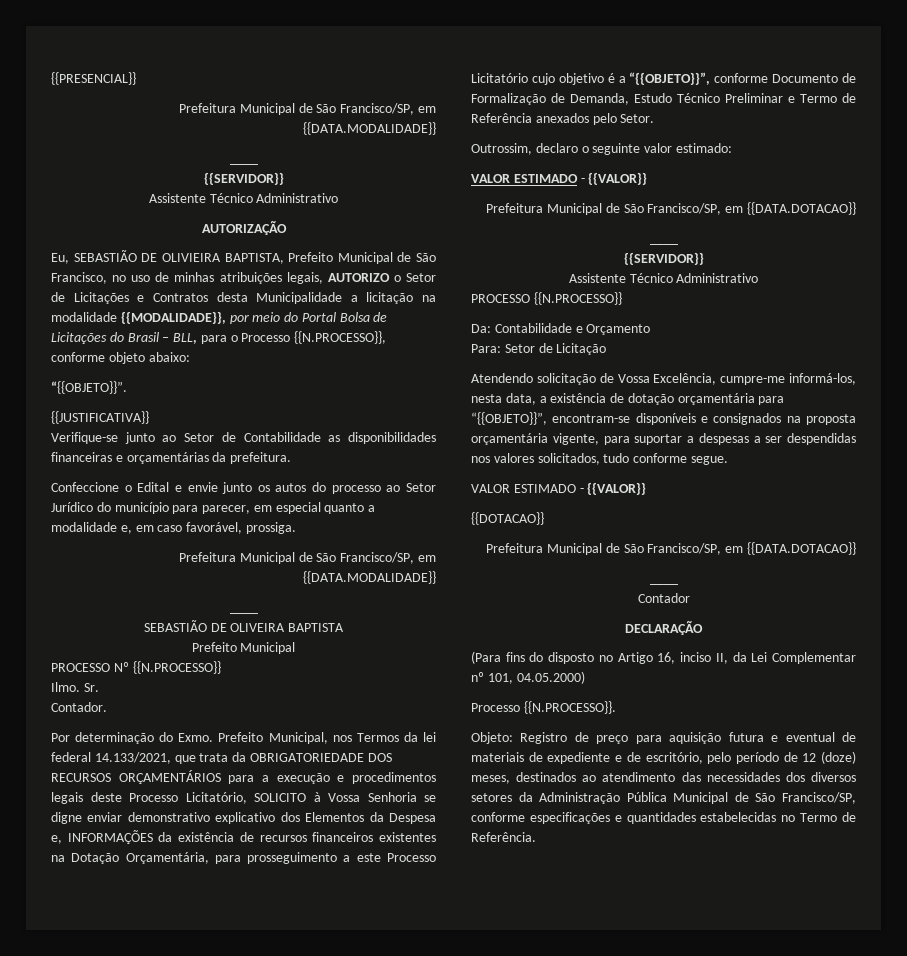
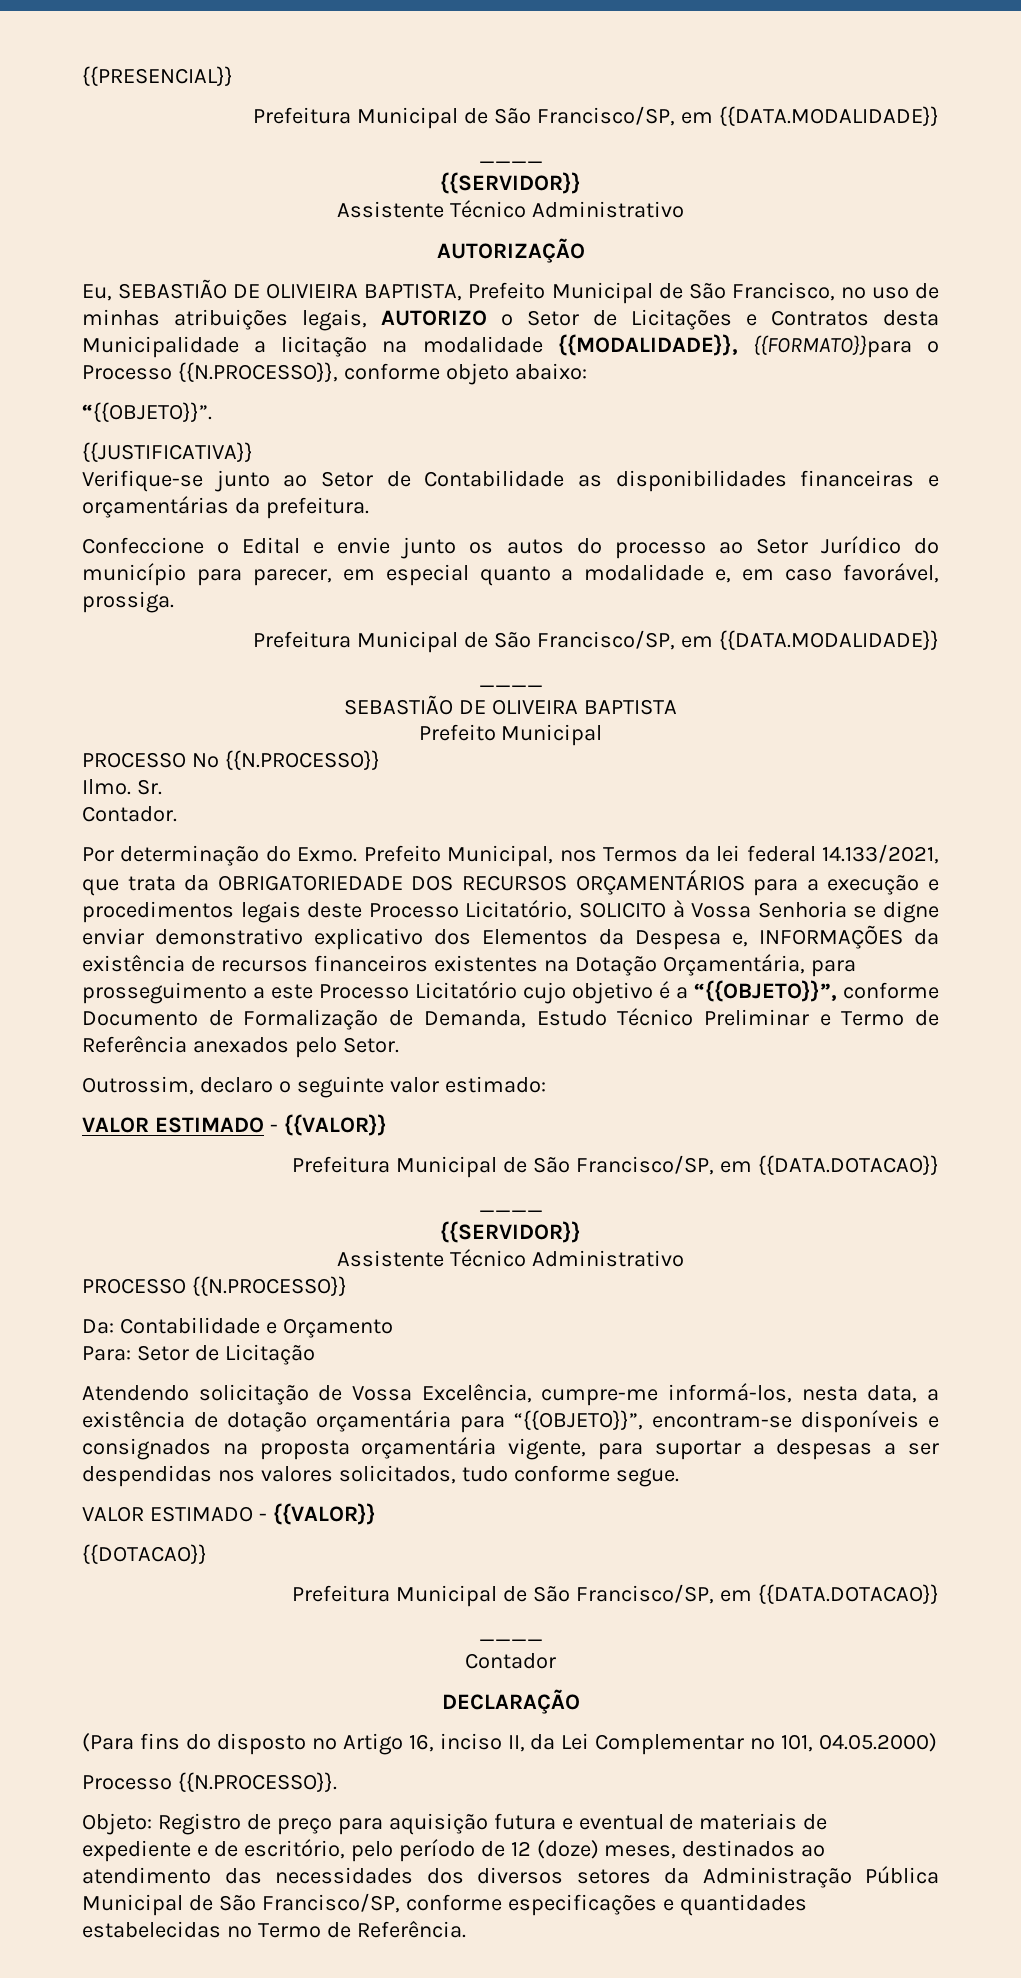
[229,312,388,324] [51,332,227,344] por meio do Portal Bolsa de Licitações do Brasil – BLL, para -> [752,335,912,358] {{FORMATO}}para

